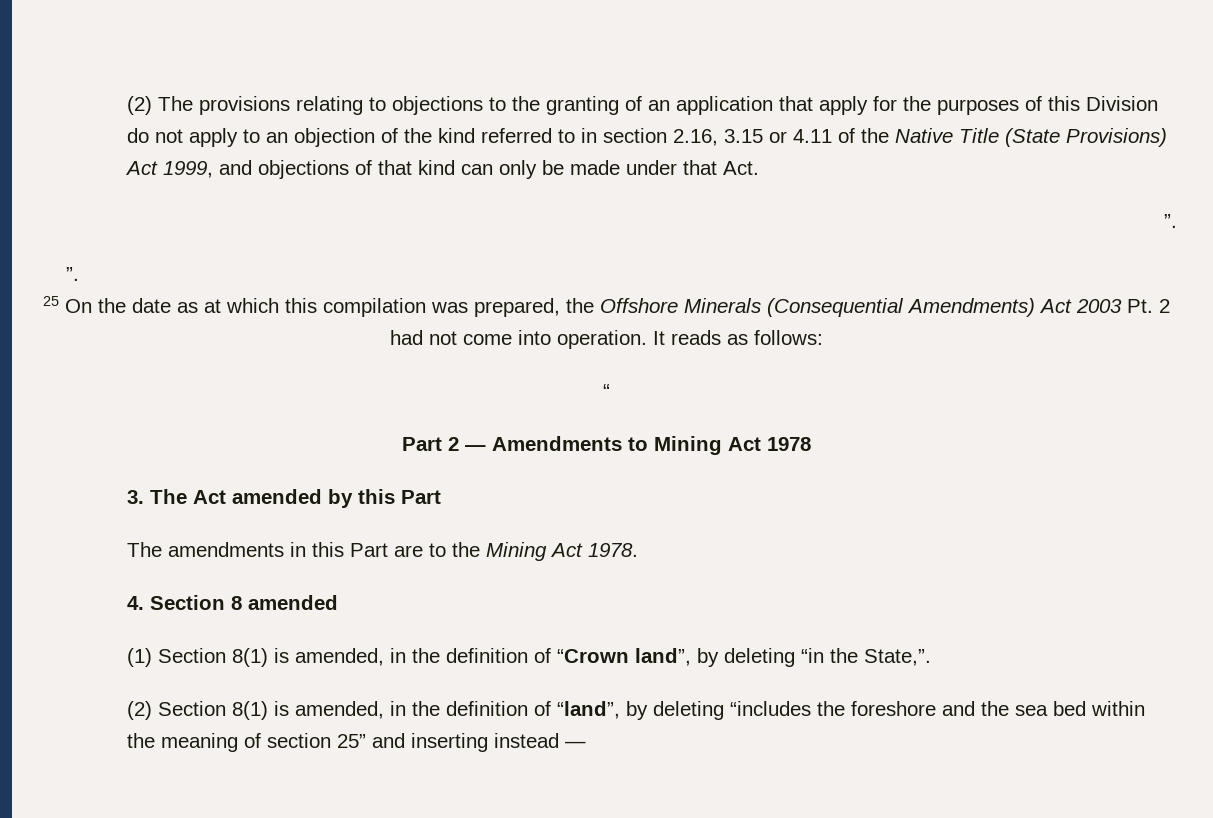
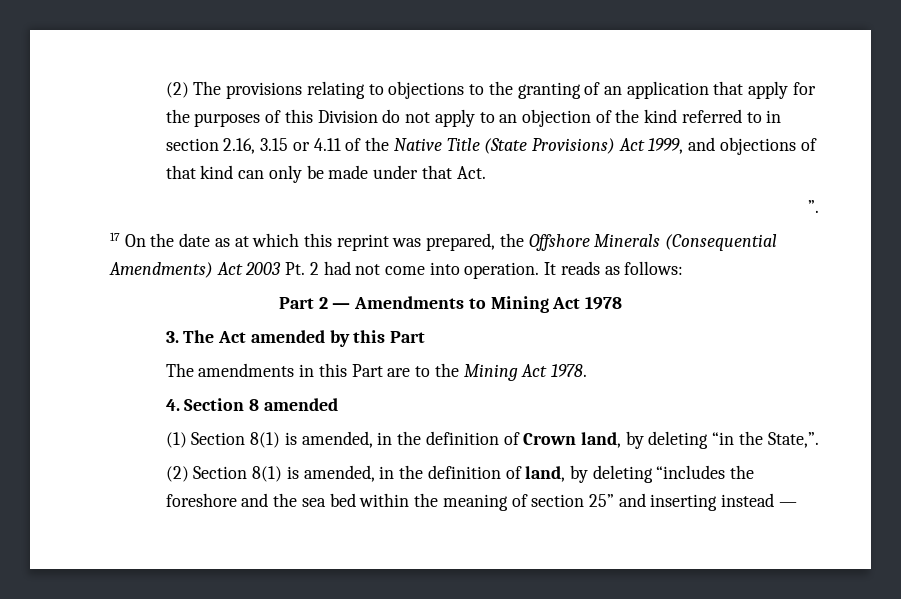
[66,267,80,281] [43,296,59,306] ”. // 25 -> [109,232,120,241] 17
[323,298,426,317] compilation -> [336,234,389,251] reprint
[603,384,610,398] // “ -> (684, 268) none
[556,648,691,666] “Crown land”, -> [523,432,621,448] Crown land,
[556,701,620,719] “land”, -> [525,466,566,482] land,

